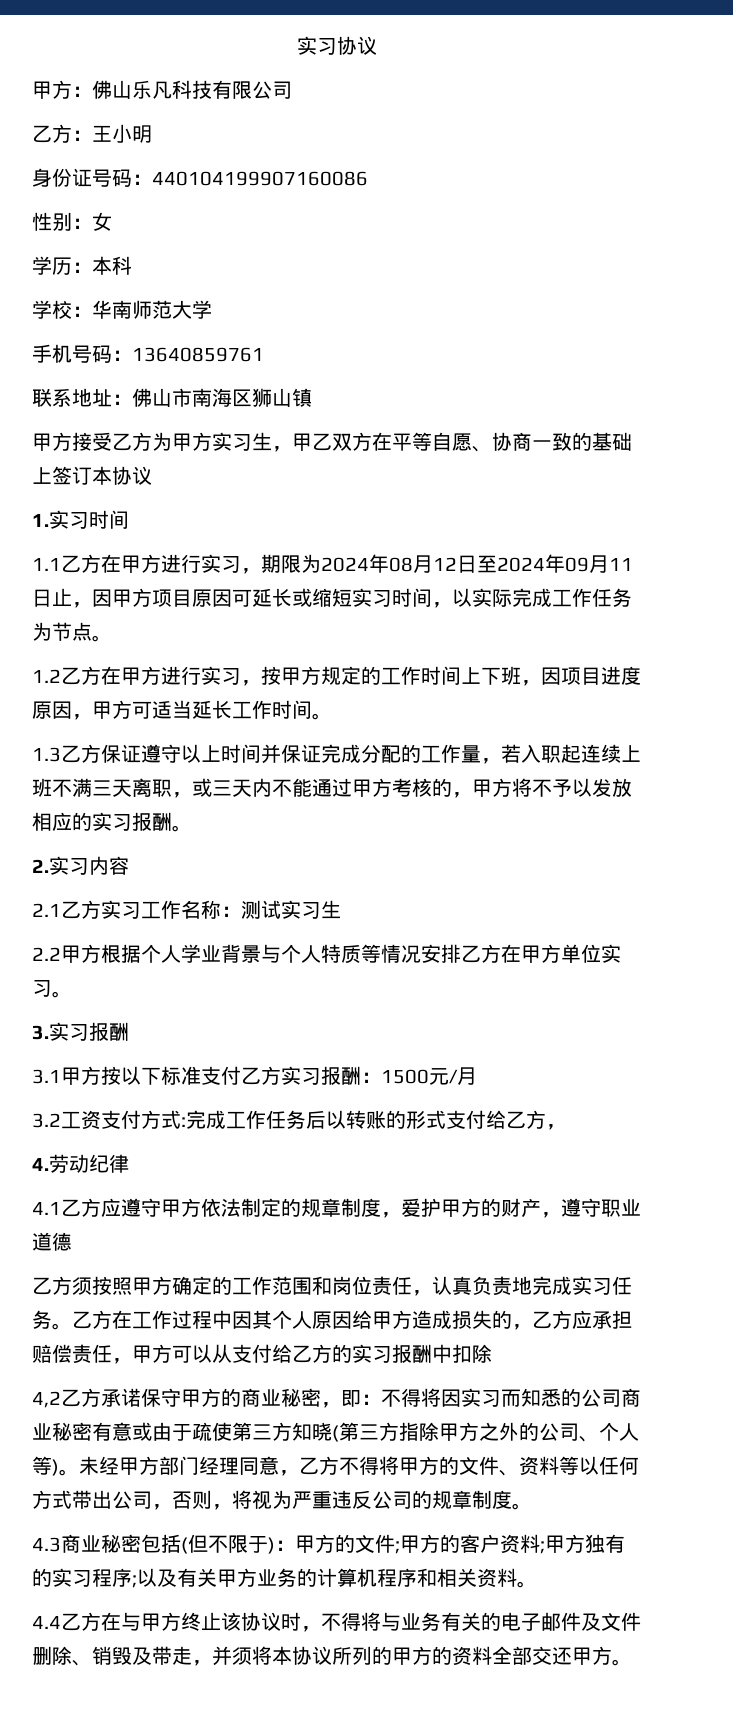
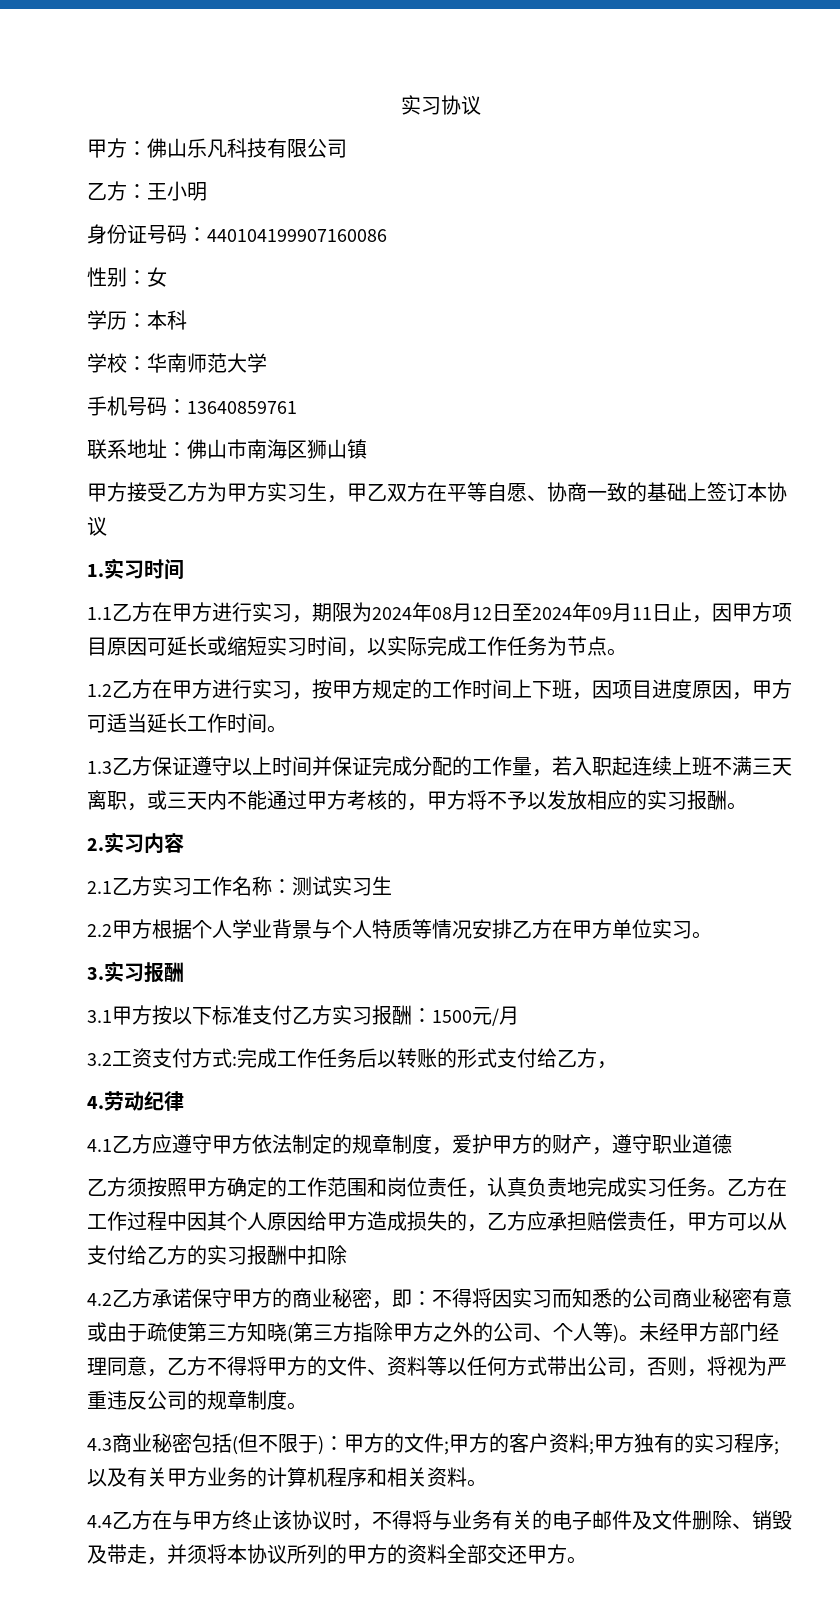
[32,1391,61,1408] 4,2 -> [87,1293,112,1306] 4.2

